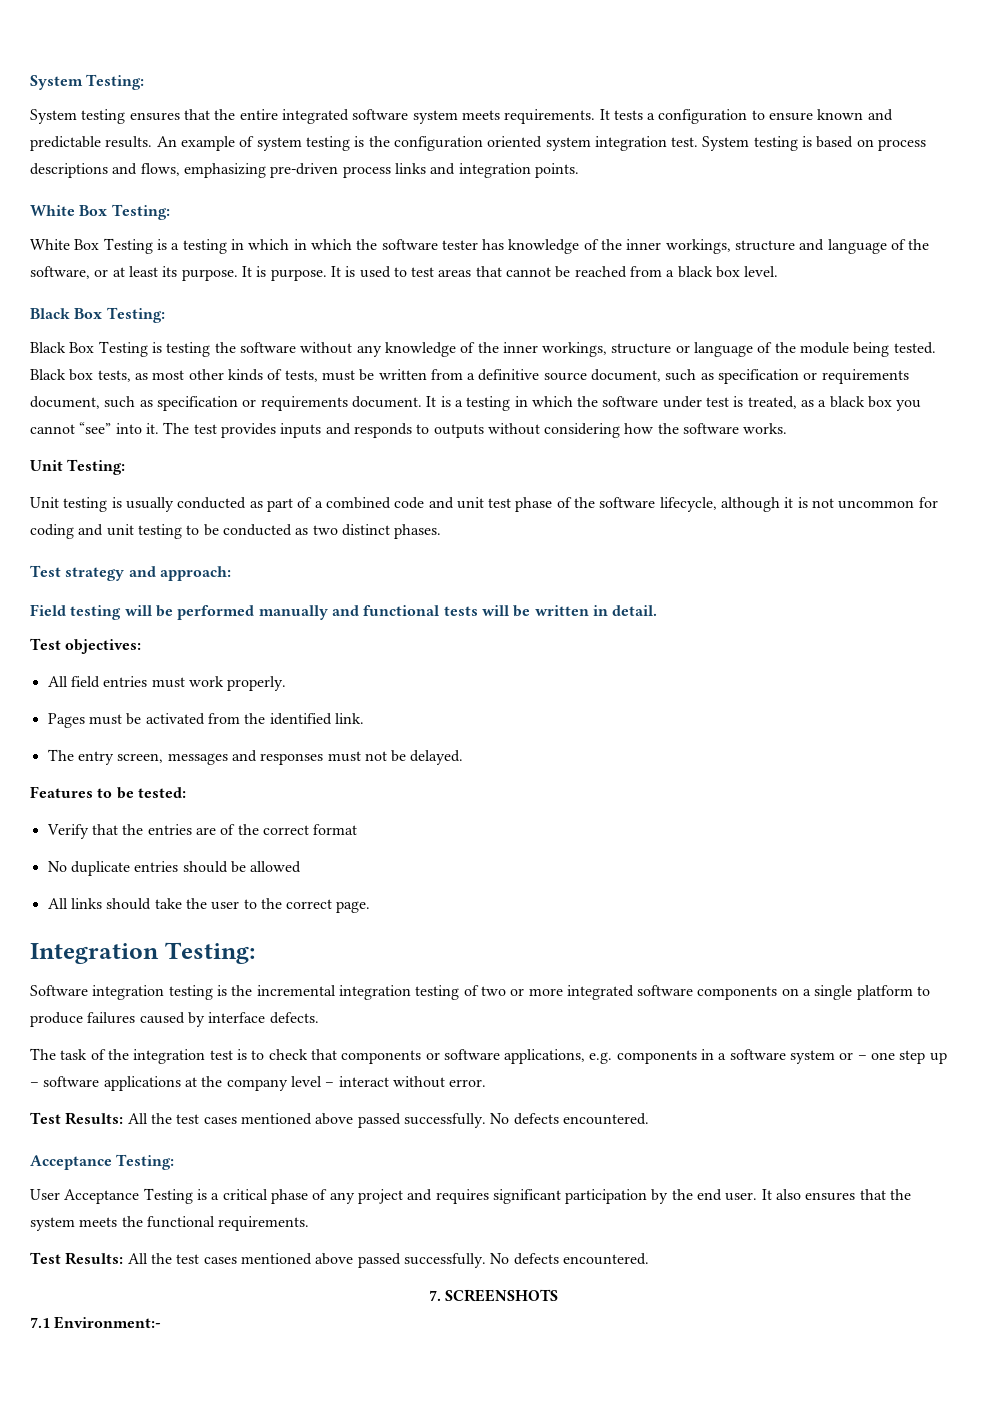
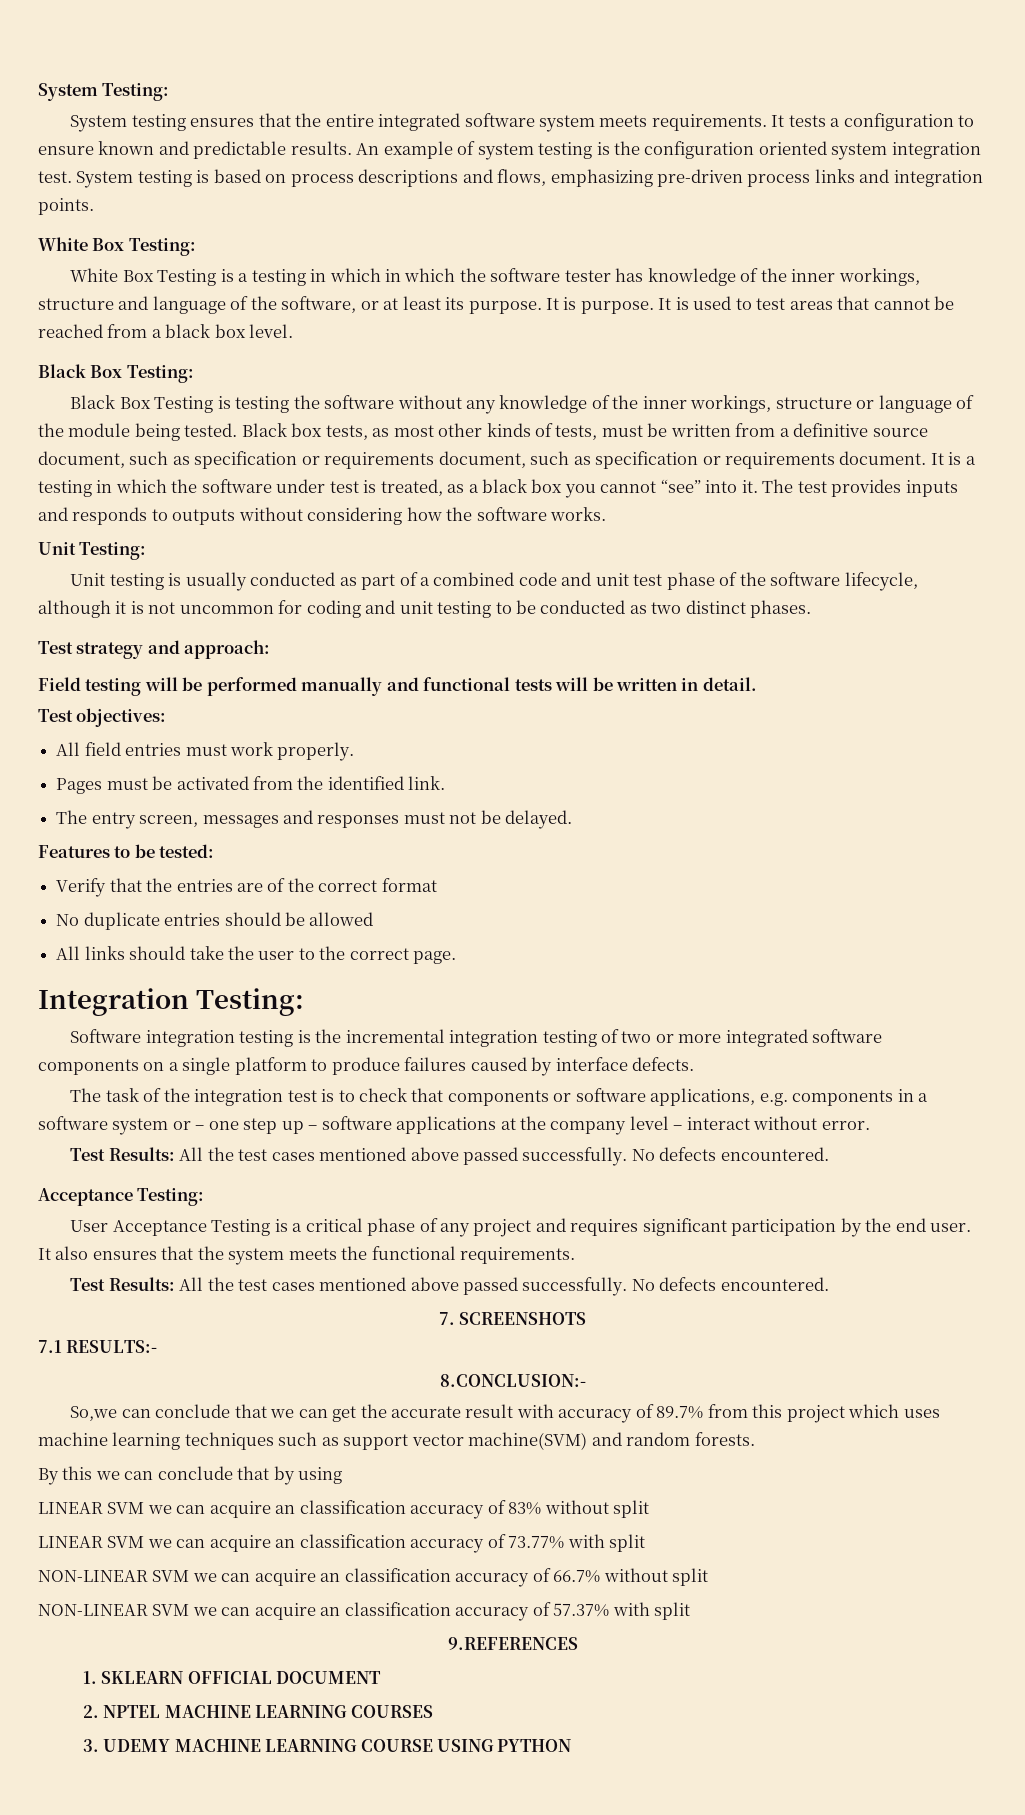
[54,1316,162,1329] Environment:- -> [66,1340,158,1353] [439,1374,586,1387] [70,1404,940,1423] [38,1432,755,1450] [38,1466,343,1485] [38,1500,650,1519] [38,1534,646,1553] [38,1568,709,1587] [38,1602,691,1621] [447,1637,578,1650] [82,1671,382,1684] [82,1705,433,1718] [82,1739,572,1752] RESULTS:- // 8.CONCLUSION:- // So,we can conclude that we can get the accurate result with accuracy of 89.7% from this project which uses machine learning techniques such as support vector machine(SVM) and random forests. // By this we can conclude that by using // LINEAR SVM we can acquire an classification accuracy of 83% without split // LINEAR SVM we can acquire an classification accuracy of 73.77% with split // NON-LINEAR SVM we can acquire an classification accuracy of 66.7% without split // NON-LINEAR SVM we can acquire an classification accuracy of 57.37% with split // 9.REFERENCES // 1. SKLEARN OFFICIAL DOCUMENT // 2. NPTEL MACHINE LEARNING COURSES // 3. UDEMY MACHINE LEARNING COURSE USING PYTHON

